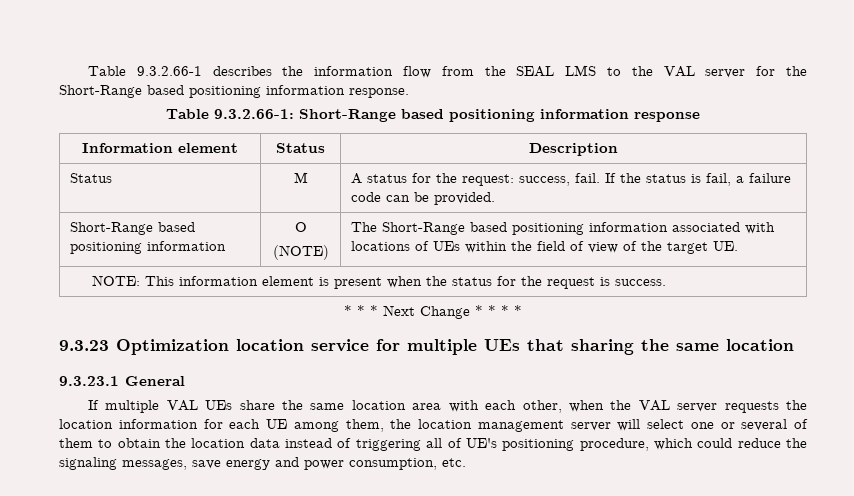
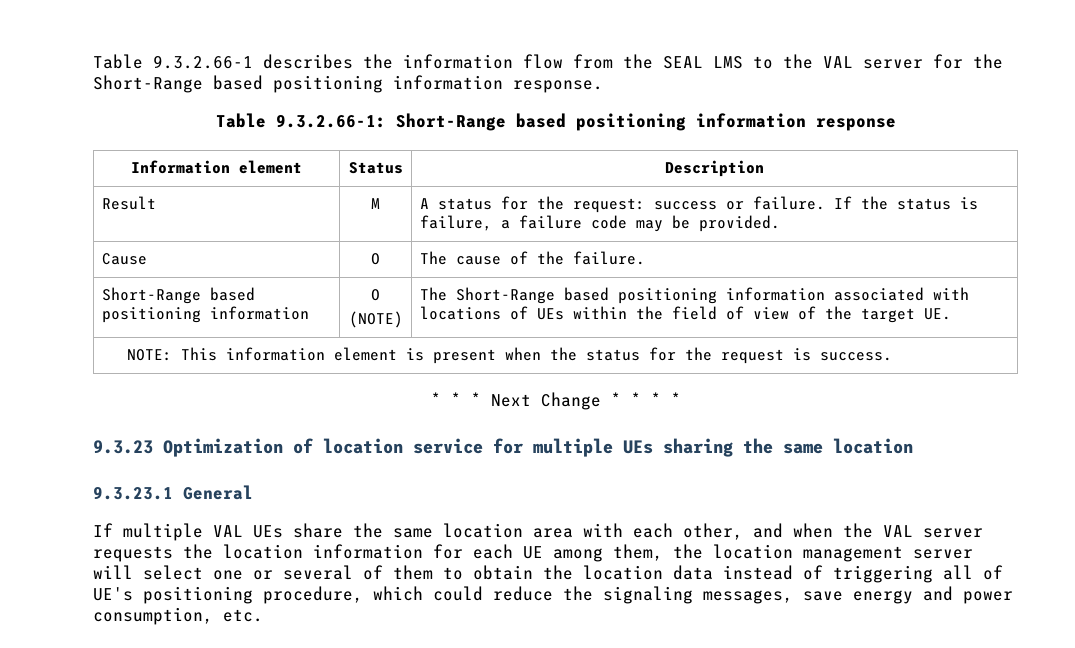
[70,173,113,183] Status -> [101,196,156,210] Result
[519,173,601,186] success, fail. -> [653,196,825,210] success or failure.
[706,173,732,186] fail, -> [419,215,492,231] failure,
[386,195,411,202] can -> [635,220,663,232] may
(496, 198) none -> [101,253,147,265] [371,253,380,265] [419,251,645,265] // Cause | O | The cause of the failure.
(229, 347) none -> [293,438,313,454] of
[527,339,564,351] that -> (653, 447) none
(562, 406) none -> [753,523,783,538] and

